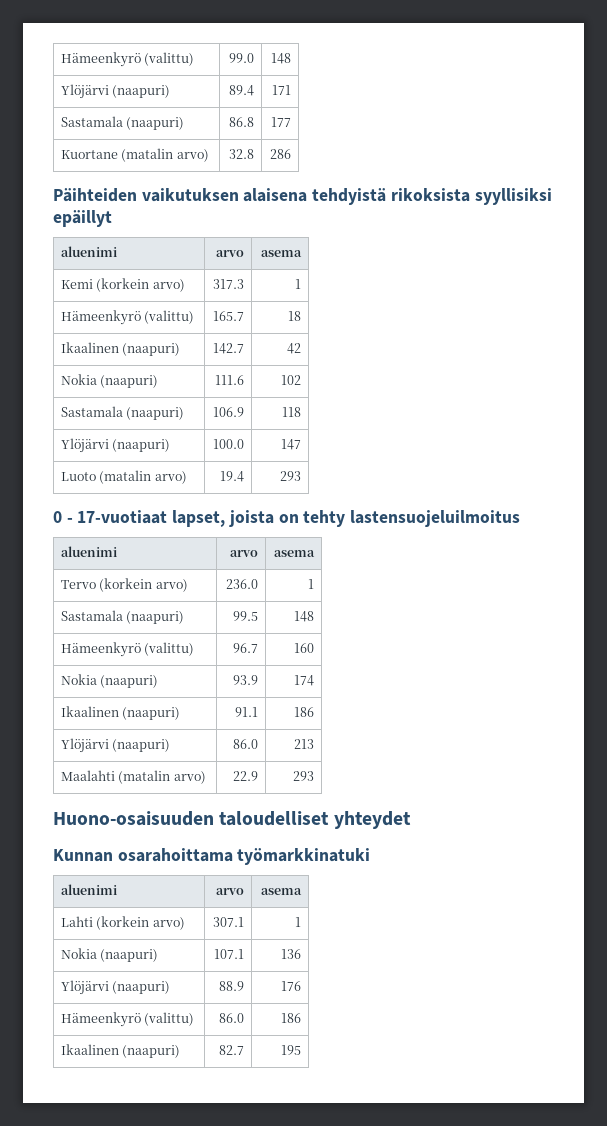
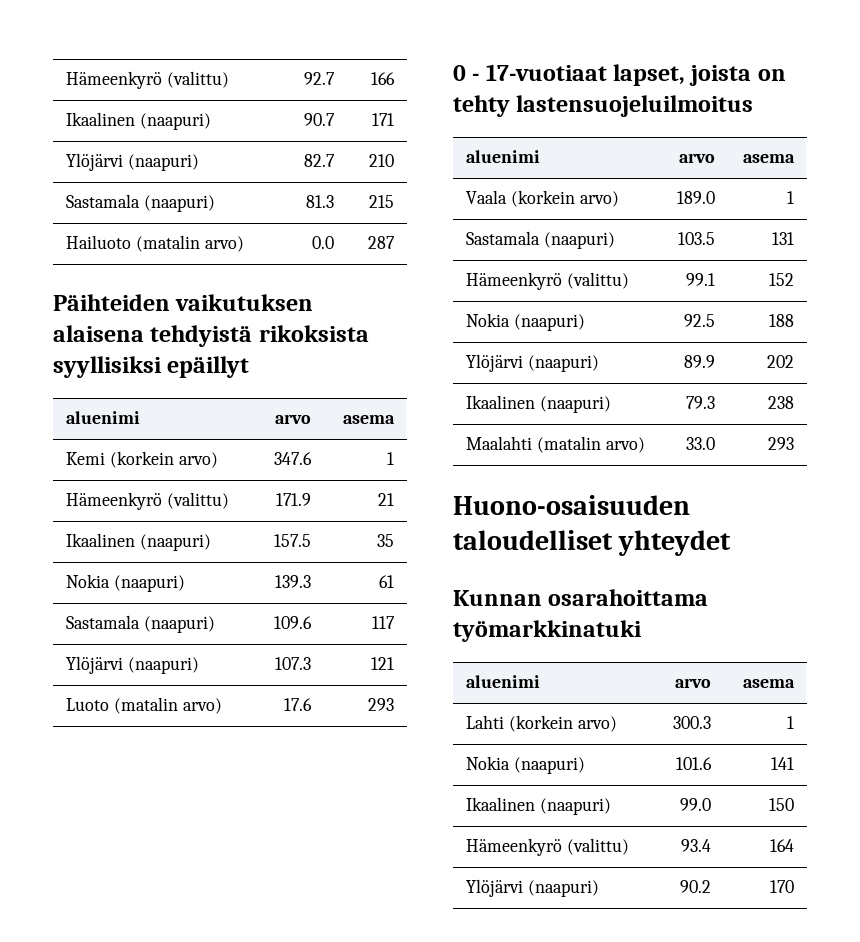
[60,52,195,67] [229,53,255,63] [271,53,292,64] [60,84,171,99] [229,85,255,96] [272,85,292,95] [60,116,185,130] [229,117,255,127] [271,117,292,127] [60,148,209,162] [229,149,255,159] [270,149,292,159] Hämeenkyrö (valittu) | 99.0 | 148 // Ylöjärvi (naapuri) | 89.4 | 171 // Sastamala (naapuri) | 86.8 | 177 // Kuortane (matalin arvo) | 32.8 | 286 -> [66,71,230,89] [303,72,335,85] [370,72,395,85] [66,112,212,130] [303,113,335,126] [371,113,394,126] [66,153,200,171] [303,154,335,167] [368,154,394,167] [66,194,216,212] [305,195,334,208] [368,195,394,208] [66,235,244,252] [311,236,334,249] [367,236,395,249] Hämeenkyrö (valittu) | 92.7 | 166 // Ikaalinen (naapuri) | 90.7 | 171 // Ylöjärvi (naapuri) | 82.7 | 210 // Sastamala (naapuri) | 81.3 | 215 // Hailuoto (matalin arvo) | 0.0 | 287
[213,279,245,289] 317.3 -> [273,452,312,465] 347.6
[213,311,245,321] [288,311,302,321] [60,342,181,356] [213,343,245,354] [287,343,302,354] [60,374,159,388] [215,375,245,385] [281,375,302,385] [60,406,185,420] [213,407,245,417] [282,407,302,417] [60,438,171,453] [213,439,245,449] [281,439,302,450] 165.7 | 18 // Ikaalinen (naapuri) | 142.7 | 42 // Nokia (naapuri) | 111.6 | 102 // Sastamala (naapuri) | 106.9 | 118 // Ylöjärvi (naapuri) | 100.0 | 147 -> [275,493,311,506] [377,493,394,506] [66,533,212,551] [273,534,311,547] [376,534,394,547] [66,574,186,592] [274,575,311,588] [378,575,394,588] [66,615,216,633] [273,616,312,629] [371,616,395,629] [66,656,200,674] [274,657,311,670] [370,657,394,670] 171.9 | 21 // Ikaalinen (naapuri) | 157.5 | 35 // Nokia (naapuri) | 139.3 | 61 // Sastamala (naapuri) | 109.6 | 117 // Ylöjärvi (naapuri) | 107.3 | 121
[220,471,245,482] 19.4 -> [283,698,312,711] 17.6
[60,578,188,592] [226,579,259,589] Tervo (korkein arvo) | 236.0 -> [466,190,619,207] [676,191,715,204] Vaala (korkein arvo) | 189.0
[233,611,259,621] [294,611,315,622] [60,642,195,657] [233,643,259,653] [294,643,315,653] [60,674,159,688] [233,675,259,685] [294,675,315,686] [60,706,181,720] [235,707,259,717] [294,707,315,717] [60,738,171,753] [233,739,259,749] [294,739,315,749] 99.5 | 148 // Hämeenkyrö (valittu) | 96.7 | 160 // Nokia (naapuri) | 93.9 | 174 // Ikaalinen (naapuri) | 91.1 | 186 // Ylöjärvi (naapuri) | 86.0 | 213 -> [677,232,715,245] [771,232,794,245] [466,272,630,290] [685,273,715,286] [768,273,794,286] [466,313,586,331] [683,314,715,327] [768,314,794,327] [466,354,600,372] [683,355,715,368] [766,355,794,368] [466,395,612,413] [685,396,715,409] [767,396,794,409] 103.5 | 131 // Hämeenkyrö (valittu) | 99.1 | 152 // Nokia (naapuri) | 92.5 | 188 // Ylöjärvi (naapuri) | 89.9 | 202 // Ikaalinen (naapuri) | 79.3 | 238
[233,771,259,781] 22.9 -> [685,437,715,450] 33.0
[213,917,245,927] 307.1 -> [672,716,711,729] 300.3
[214,949,245,959] [281,949,302,959] [60,980,171,995] [219,981,245,991] [281,981,302,991] [60,1012,195,1027] [219,1013,245,1023] [281,1013,302,1023] [60,1044,181,1058] [219,1045,245,1055] [281,1045,302,1055] 107.1 | 136 // Ylöjärvi (naapuri) | 88.9 | 176 // Hämeenkyrö (valittu) | 86.0 | 186 // Ikaalinen (naapuri) | 82.7 | 195 -> [675,757,712,770] [770,757,794,770] [466,797,612,815] [679,798,711,811] [768,798,794,811] [466,838,630,856] [680,839,711,852] [769,839,794,852] [466,879,600,897] [679,880,711,893] [769,880,794,893] 101.6 | 141 // Ikaalinen (naapuri) | 99.0 | 150 // Hämeenkyrö (valittu) | 93.4 | 164 // Ylöjärvi (naapuri) | 90.2 | 170

